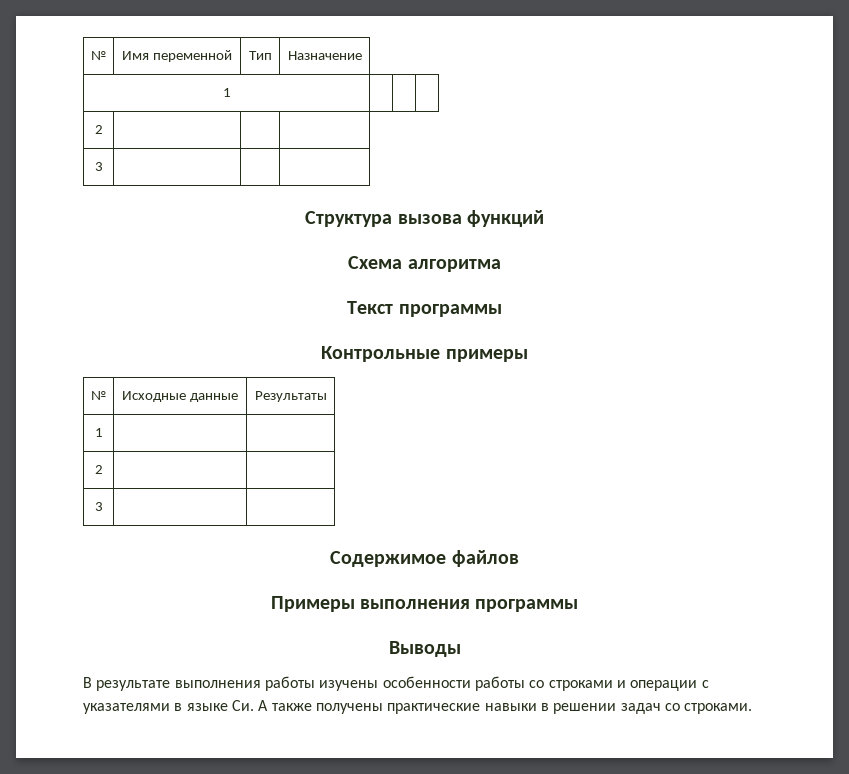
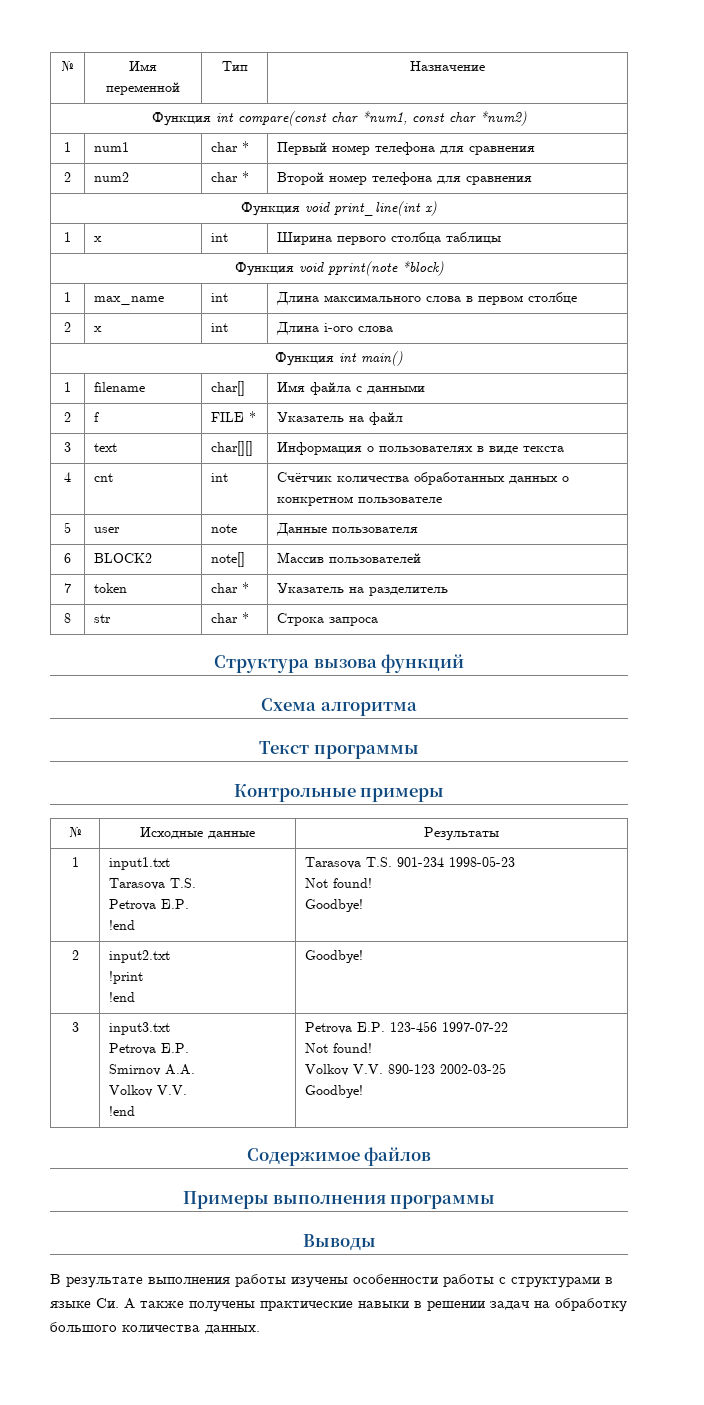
[222,88,231,97] [94,125,103,134] [94,162,103,171] 1 | | | // 2 | | | // 3 | | | -> [151,111,527,126] [64,142,71,152] [94,142,130,152] [211,141,250,152] [277,142,536,155] [64,172,71,182] [94,172,130,182] [211,171,250,182] [277,172,533,185] [241,201,437,216] [64,232,71,242] [94,236,103,242] [211,233,229,242] [277,232,502,245] [234,261,444,276] [64,292,71,302] [94,296,165,305] [211,293,229,302] [276,292,578,305] [64,322,71,332] [94,326,103,332] [211,323,229,332] [276,322,394,335] [275,351,403,366] [64,382,71,392] [94,382,146,392] [211,381,246,396] [277,382,426,395] [64,412,71,422] [94,412,100,422] [211,411,257,422] [277,412,404,425] [64,442,71,452] [94,443,118,452] [211,441,254,456] [277,442,565,455] [64,472,71,482] [94,473,114,482] [211,473,229,482] [277,472,570,485] [277,496,443,506] [64,522,71,533] [94,527,121,533] [211,524,238,533] [276,523,419,536] [64,553,71,563] [94,553,153,563] [211,552,246,567] [277,552,422,563] [64,583,71,593] [94,583,128,593] [211,582,250,593] [277,583,449,596] [64,613,71,623] [94,614,112,623] [211,612,250,623] [277,613,379,626] Функция int compare(const char *num1, const char *num2) // 1 | num1 | char * | Первый номер телефона для сравнения // 2 | num2 | char * | Второй номер телефона для сравнения // Функция void print_line(int x) // 1 | x | int | Ширина первого столбца таблицы // Функция void pprint(note *block) // 1 | max_name | int | Длина максимального слова в первом столбце // 2 | x | int | Длина i-ого слова // Функция int main() // 1 | filename | char[] | Имя файла с данными // 2 | f | FILE * | Указатель на файл // 3 | text | char[][] | Информация о пользователях в виде текста // 4 | cnt | int | Счётчик количества обработанных данных о конкретном пользователе // 5 | user | note | Данные пользователя // 6 | BLOCK2 | note[] | Массив пользователей // 7 | token | char * | Указатель на разделитель // 8 | str | char * | Строка запроса
[94,465,103,474] [94,502,103,511] | // 2 | | // 3 | | -> [109,857,171,870] [109,878,197,890] [109,899,190,911] [109,920,136,930] [305,856,516,869] [305,878,373,888] [305,899,364,912] [71,950,79,960] [109,950,171,963] [109,971,144,984] [109,992,136,1002] [305,950,364,963] [71,1022,79,1032] [109,1022,171,1035] [109,1043,190,1055] [109,1064,196,1076] [109,1085,188,1097] [109,1106,136,1116] [305,1021,509,1034] [305,1043,373,1053] [305,1063,507,1076] [305,1085,364,1098] input1.txt // Tarasova T.S. // Petrova E.P. // !end | Tarasova T.S. 901-234 1998-05-23 // Not found! // Goodbye! // 2 | input2.txt // !print // !end | Goodbye! // 3 | input3.txt // Petrova E.P. // Smirnov A.A. // Volkov V.V. // !end | Petrova E.P. 123-456 1997-07-22 // Not found! // Volkov V.V. 890-123 2002-03-25 // Goodbye!
[529,680,709,691] [83,703,170,714] со строками и операции с указателями -> [499,1276,600,1288] с структурами
[664,703,753,714] со строками. -> [534,1298,627,1312] [50,1322,260,1334] на обработку большого количества данных.

